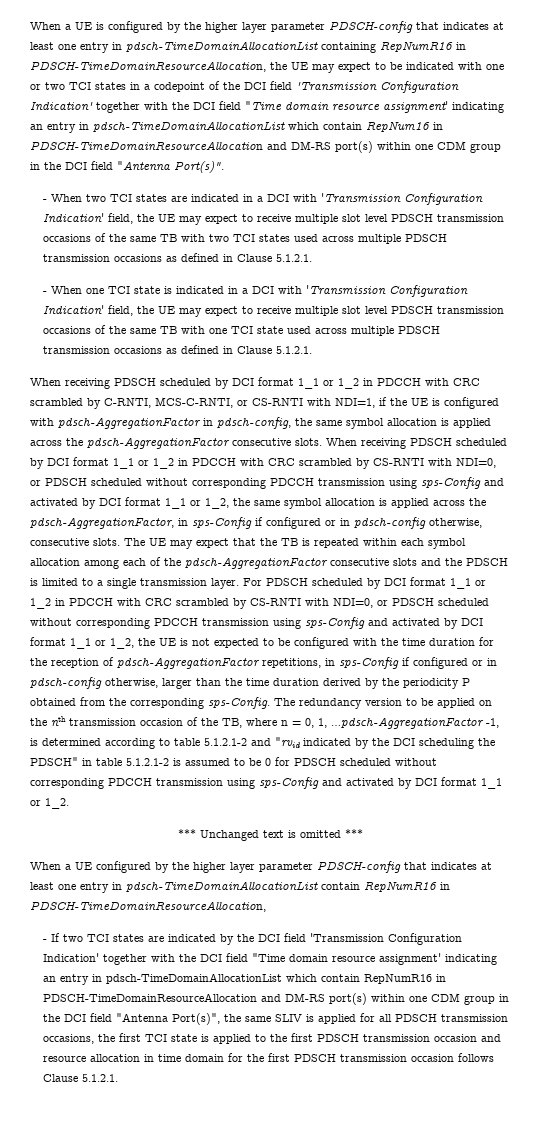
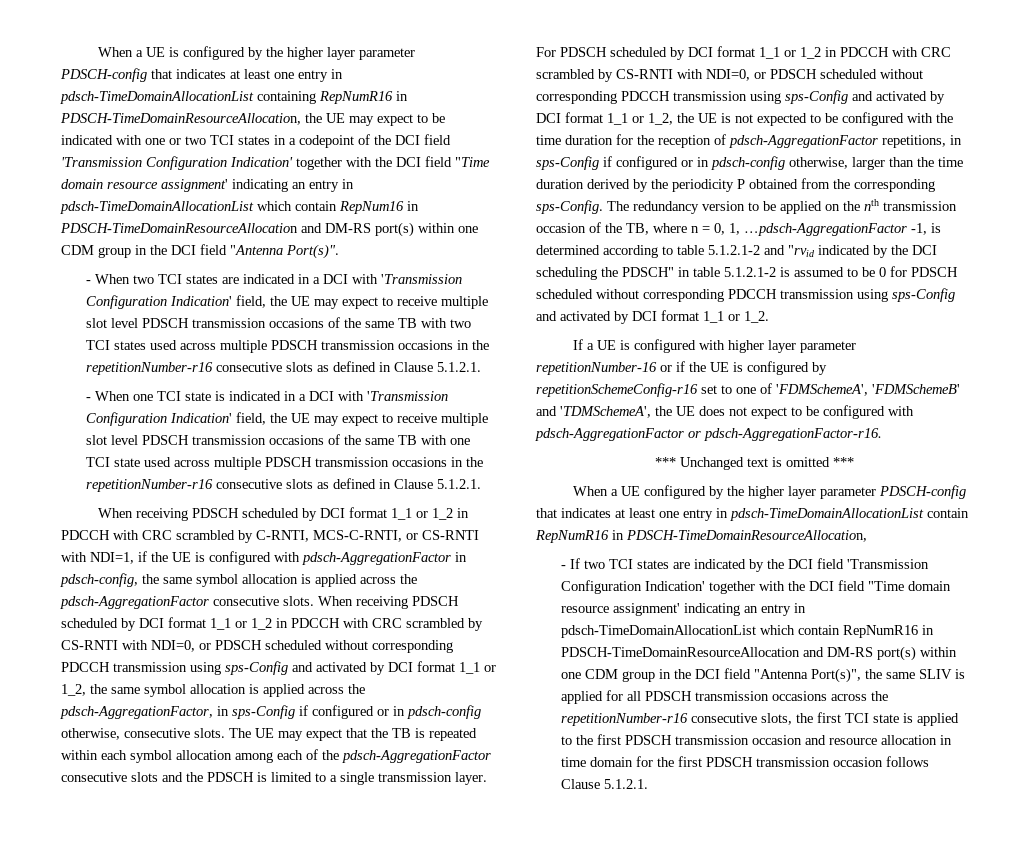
(163, 258) none -> [457,340,490,350] [86,362,314,375] in the repetitionNumber-r16 consecutive slots
(163, 350) none -> [451,457,484,467] [86,479,314,492] in the repetitionNumber-r16 consecutive slots
(69, 803) none -> [572,339,856,353] [536,361,827,375] [536,383,960,397] [536,405,914,419] [535,428,882,441] // If a UE is configured with higher layer parameter repetitionNumber-16 or if the UE is configured by repetitionSchemeConfig-r16 set to one of 'FDMSchemeA', 'FDMSchemeB' and 'TDMSchemeA', the UE does not expect to be configured with pdsch-AggregationFactor or pdsch-AggregationFactor-r16.
[43,1034,95,1044] occasions, -> [772,691,889,701] [561,713,793,726] occasions across the repetitionNumber-r16 consecutive slots,

